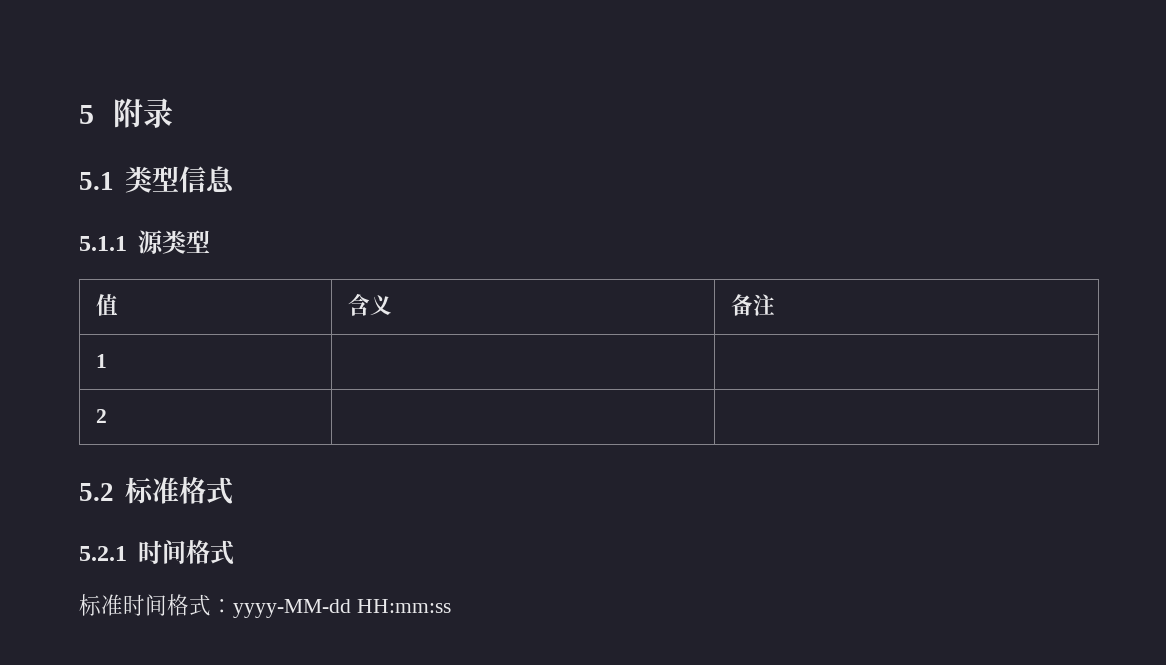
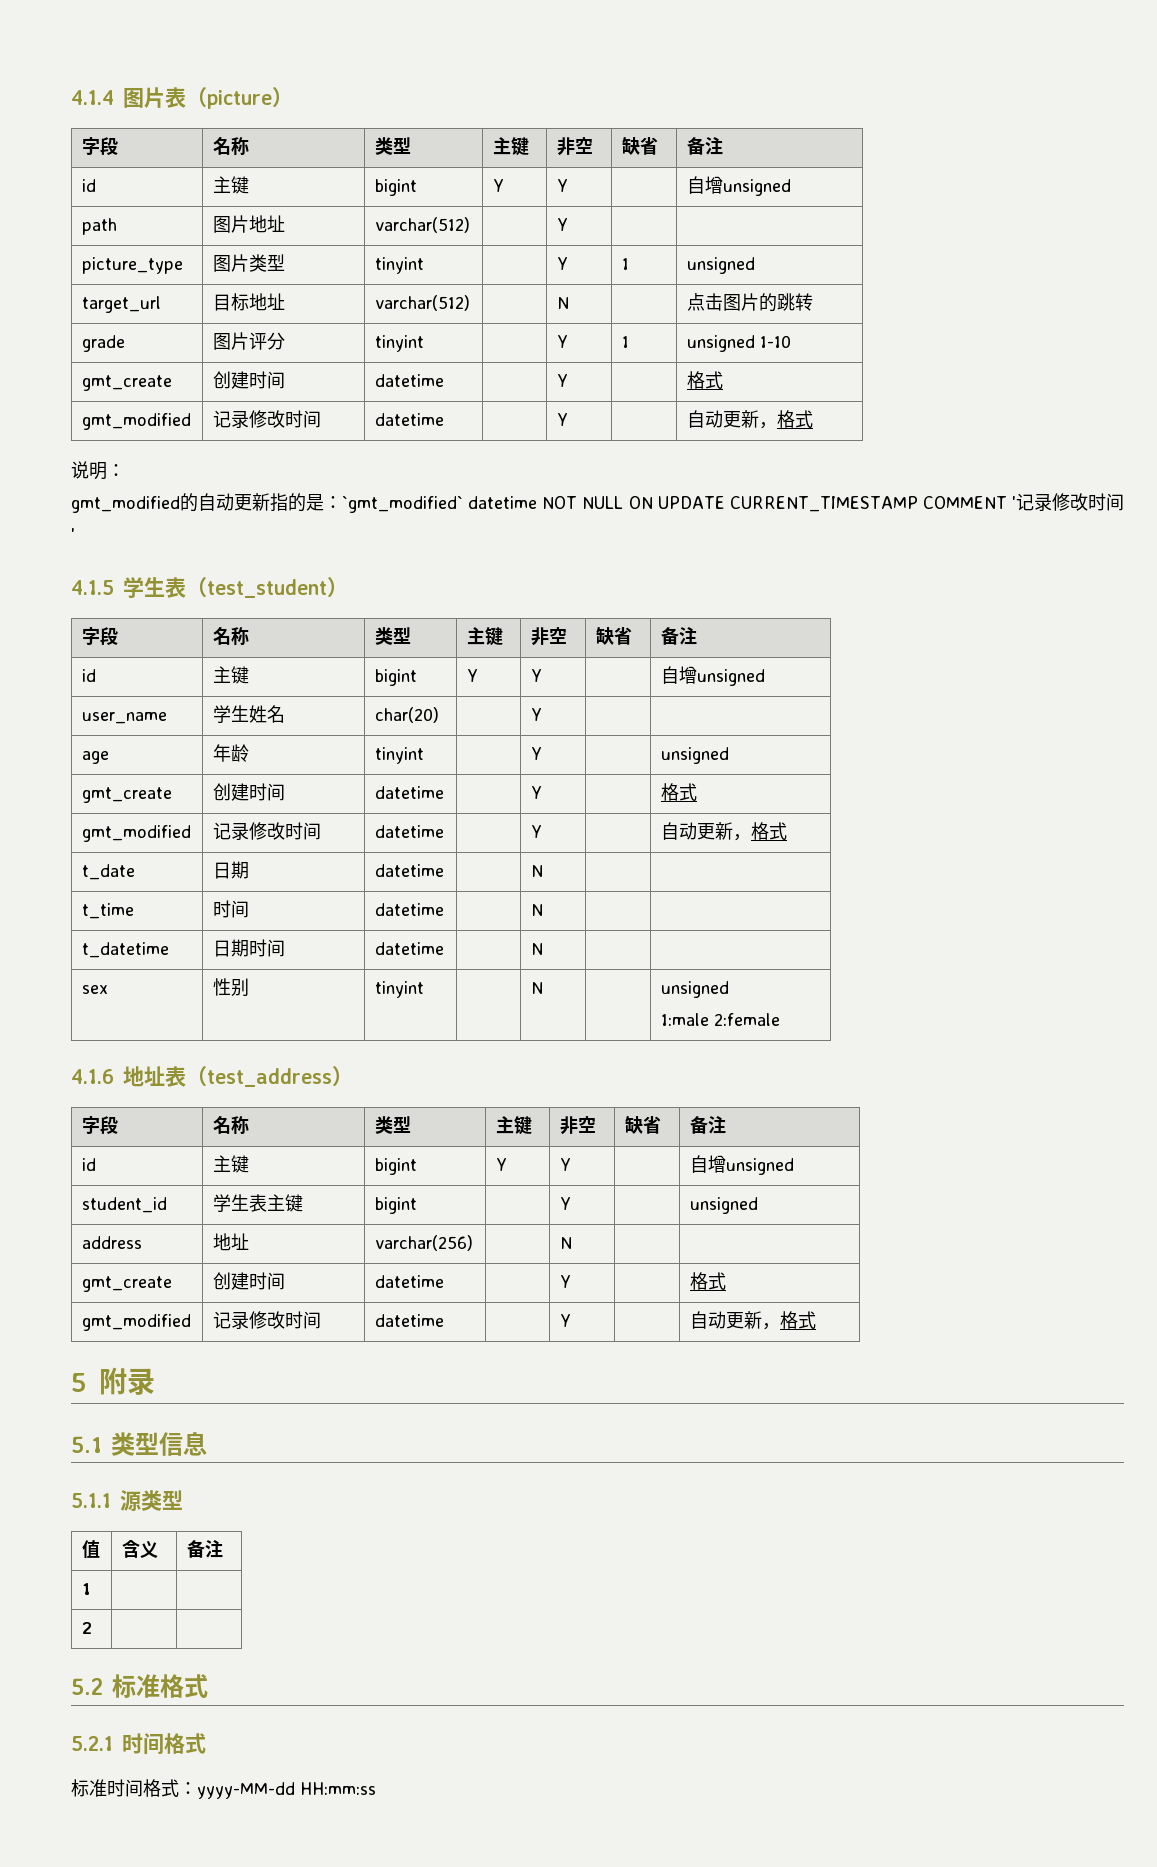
(79, 114) none -> [71,87,293,109] [81,137,118,155] [212,137,249,156] [374,137,411,155] [492,137,529,156] [556,137,593,156] [621,137,658,155] [686,137,723,155] [81,179,96,192] [212,176,249,194] [374,179,417,196] [492,179,504,192] [556,179,568,192] [686,176,791,196] [81,218,117,235] [212,215,285,233] [374,217,470,233] [556,218,568,231] [81,257,183,274] [212,254,285,272] [374,257,424,274] [556,257,568,270] [621,258,629,270] [686,257,755,274] [81,296,161,313] [212,293,285,311] [374,295,470,311] [556,297,569,309] [686,293,813,312] [81,335,125,352] [212,332,285,350] [374,335,424,352] [556,335,568,348] [621,336,629,348] [686,335,791,352] [81,375,172,391] [212,371,285,389] [374,374,444,387] [556,374,568,387] [686,371,723,389] [81,413,191,430] [212,410,321,428] [374,413,444,426] [556,413,568,426] [686,410,813,429] [71,461,125,480] [71,493,1124,513] [71,528,75,541] [71,577,348,598] [81,627,118,645] [212,627,249,646] [374,627,411,645] [466,627,503,646] [530,627,567,646] [595,627,632,645] [660,627,697,645] [81,669,96,682] [212,666,249,684] [374,669,417,686] [466,669,478,682] [530,669,542,682] [660,666,765,686] [81,712,167,724] [212,705,285,723] [374,707,439,723] [530,708,542,721] [81,751,109,764] [212,744,249,762] [374,747,424,764] [530,747,542,760] [660,747,729,764] [81,787,172,803] [212,783,285,801] [374,786,444,799] [530,786,542,799] [660,783,697,801] [81,825,191,842] [212,822,321,840] [374,825,444,838] [530,825,542,838] [660,822,787,841] [81,864,135,880] [212,861,249,879] [374,864,444,877] [530,865,543,877] [81,903,134,919] [212,900,249,918] [374,903,444,916] [530,904,543,916] [81,942,169,958] [212,939,285,957] [374,942,444,955] [530,943,543,955] [81,985,108,994] [212,978,249,997] [374,981,424,998] [530,982,543,994] [660,981,729,998] [660,1013,780,1026] [71,1066,353,1087] [81,1116,118,1134] [212,1116,249,1135] [374,1116,411,1134] [495,1116,532,1135] [559,1116,596,1135] [624,1116,661,1134] [689,1116,726,1134] [81,1158,96,1171] [212,1155,249,1173] [374,1158,417,1175] [495,1158,507,1171] [559,1158,571,1171] [689,1155,794,1175] [81,1197,167,1213] [212,1194,303,1212] [374,1197,417,1214] [559,1197,571,1210] [689,1197,758,1214] [81,1236,142,1249] [212,1233,249,1251] [374,1235,473,1251] [559,1237,572,1249] [81,1276,172,1292] [212,1272,285,1290] [374,1275,444,1288] [559,1275,571,1288] [689,1272,726,1290] [81,1314,191,1331] [212,1311,321,1329] [374,1314,444,1327] [559,1314,571,1327] [689,1311,816,1330] 4.1.4图片表（picture） // 字段 | 名称 | 类型 | 主键 | 非空 | 缺省 | 备注 // id | 主键 | bigint | Y | Y | | 自增unsigned // path | 图片地址 | varchar(512) | | Y | | // picture_type | 图片类型 | tinyint | | Y | 1 | unsigned // target_url | 目标地址 | varchar(512) | | N | | 点击图片的跳转 // grade | 图片评分 | tinyint | | Y | 1 | unsigned 1-10 // gmt_create | 创建时间 | datetime | | Y | | 格式 // gmt_modified | 记录修改时间 | datetime | | Y | | 自动更新，格式 // 说明： // gmt_modified的自动更新指的是：`gmt_modified` datetime NOT NULL ON UPDATE CURRENT_TIMESTAMP COMMENT '记录修改时间' // 4.1.5学生表（test_student） // 字段 | 名称 | 类型 | 主键 | 非空 | 缺省 | 备注 // id | 主键 | bigint | Y | Y | | 自增unsigned // user_name | 学生姓名 | char(20) | | Y | | // age | 年龄 | tinyint | | Y | | unsigned // gmt_create | 创建时间 | datetime | | Y | | 格式 // gmt_modified | 记录修改时间 | datetime | | Y | | 自动更新，格式 // t_date | 日期 | datetime | | N | | // t_time | 时间 | datetime | | N | | // t_datetime | 日期时间 | datetime | | N | | // sex | 性别 | tinyint | | N | | unsigned // 1:male 2:female // 4.1.6地址表（test_address） // 字段 | 名称 | 类型 | 主键 | 非空 | 缺省 | 备注 // id | 主键 | bigint | Y | Y | | 自增unsigned // student_id | 学生表主键 | bigint | | Y | | unsigned // address | 地址 | varchar(256) | | N | | // gmt_create | 创建时间 | datetime | | Y | | 格式 // gmt_modified | 记录修改时间 | datetime | | Y | | 自动更新，格式 //

